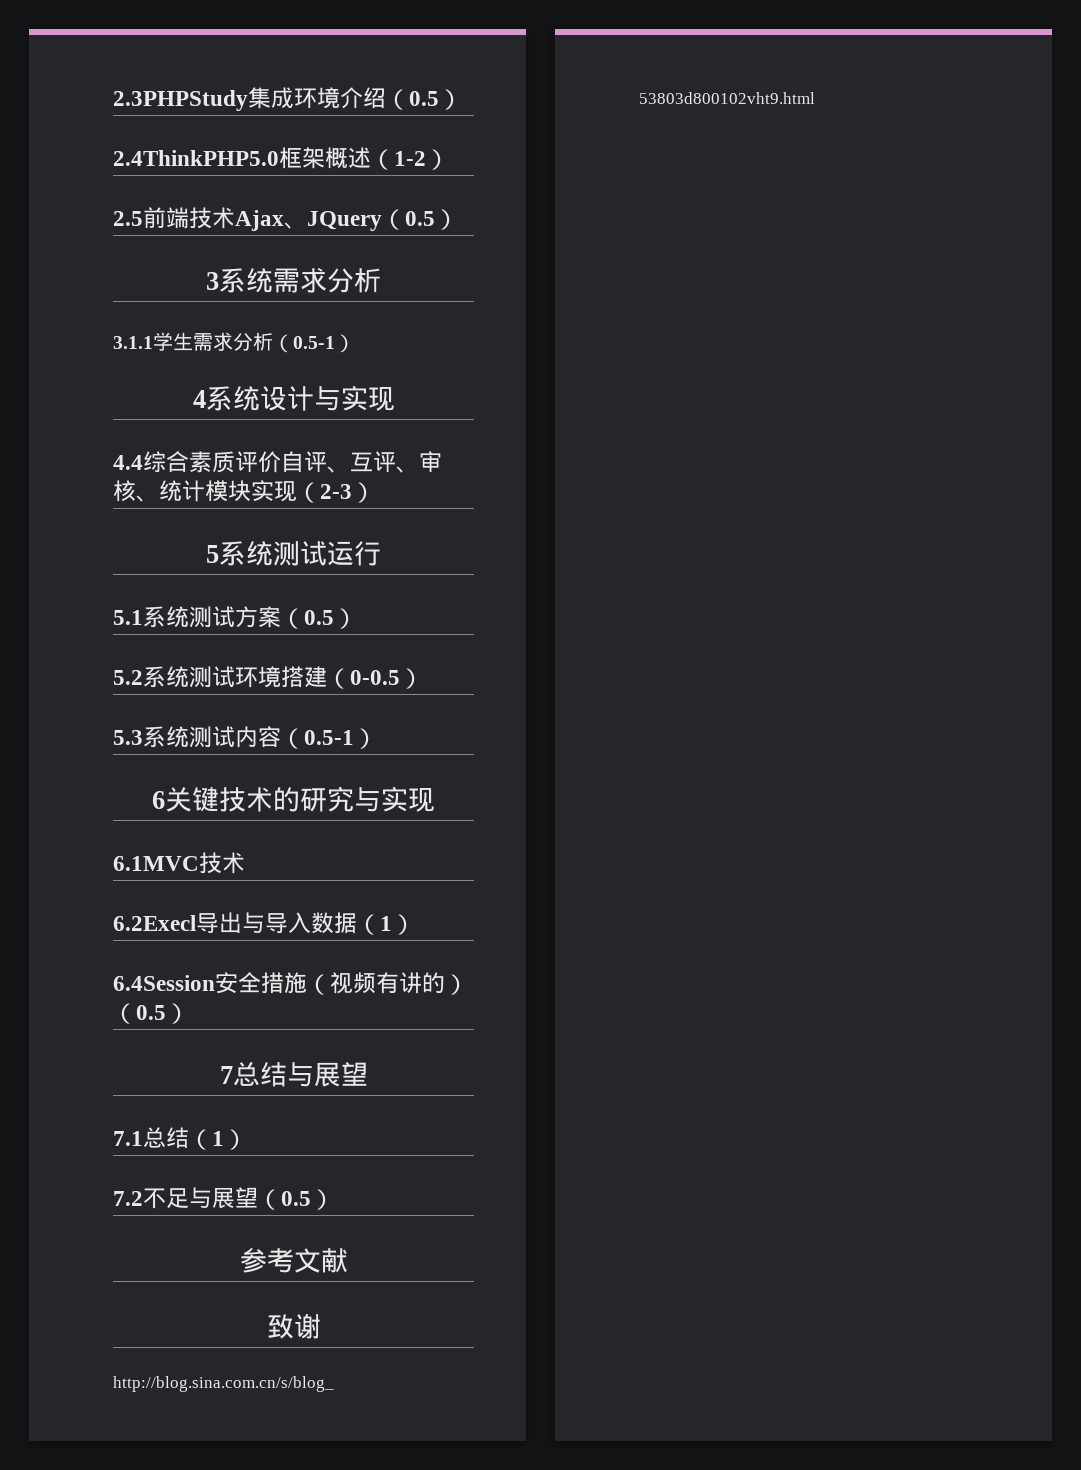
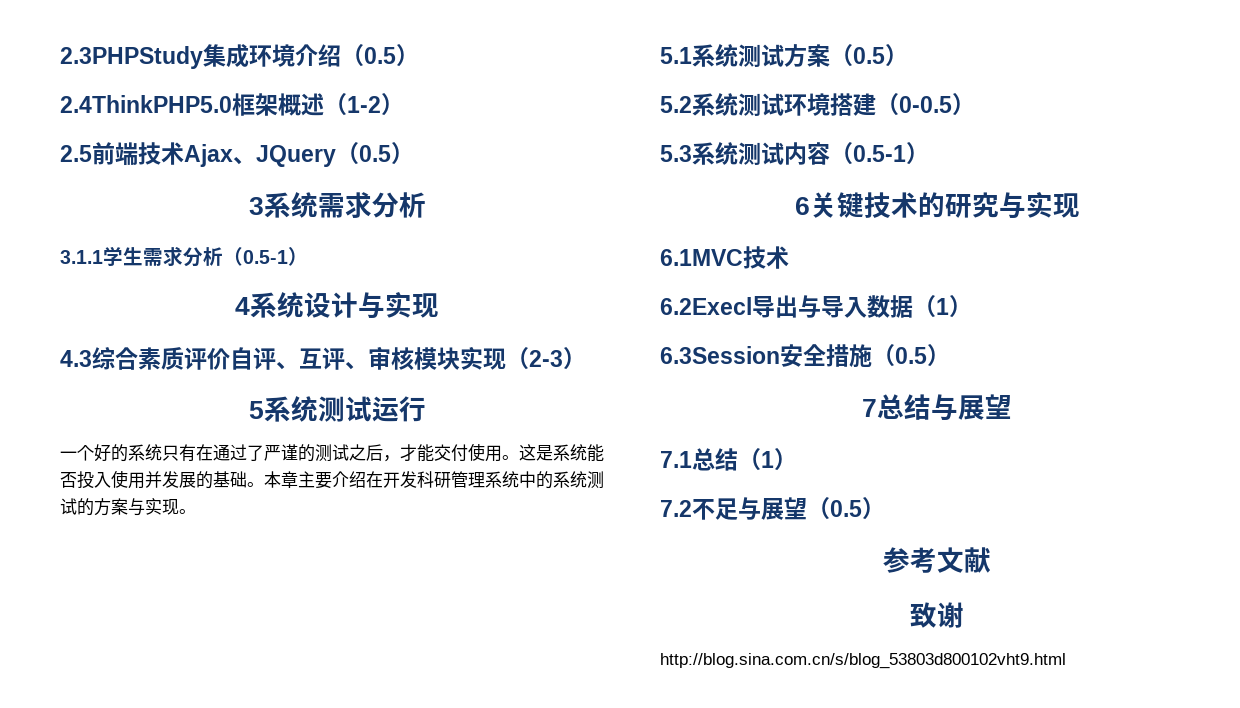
[113,455,143,470] 4.4 -> [60,350,92,367] 4.3
[136,480,205,502] 、统计 -> (414, 358) none
(381, 553) none -> [60,443,604,462] [60,470,604,489] [60,498,196,516] // 一个好的系统只有在通过了严谨的测试之后，才能交付使用。这是系统能否投入使用并发展的基础。本章主要介绍在开发科研管理系统中的系统测试的方案与实现。
[113,975,215,991] 6.4Session -> [660,346,780,364] 6.3Session
[330,972,468,995] [113,1003,136,1024] 视频有讲的）（ -> (895, 355) none

